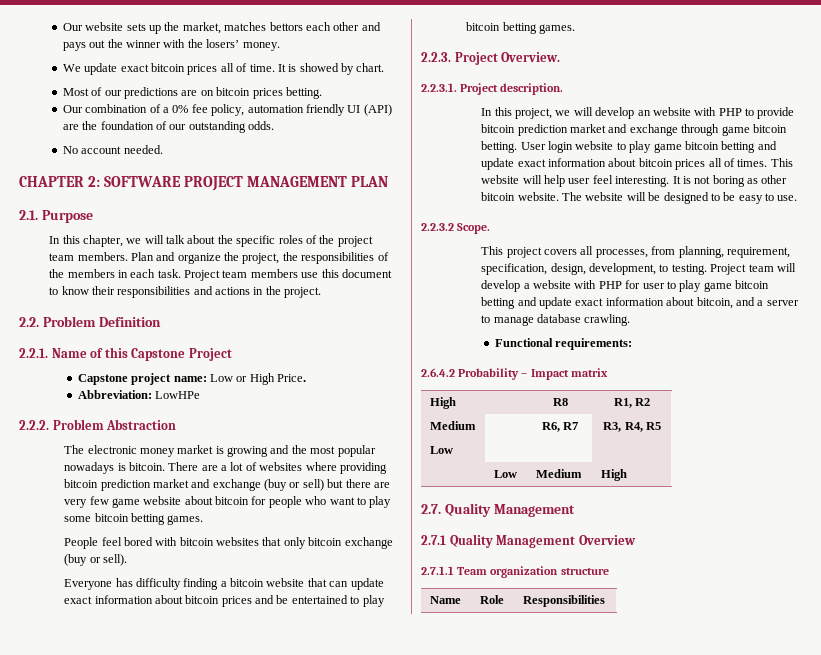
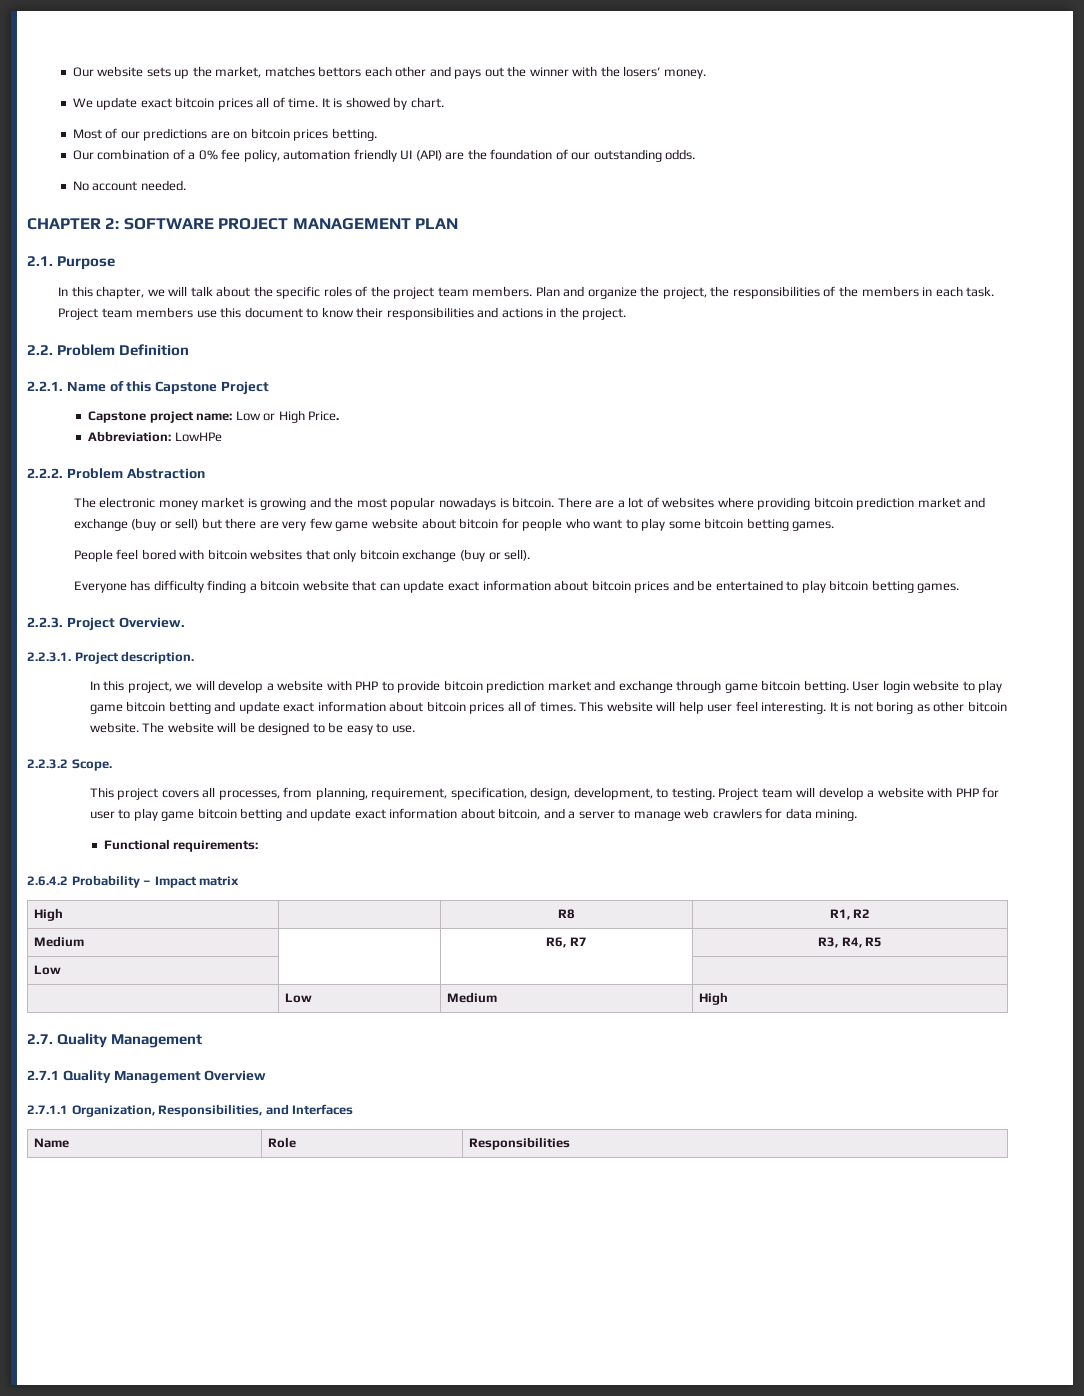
[637,110,651,116] an -> [266,683,274,691] a
[537,314,631,326] database crawling. -> [684,808,858,821] web crawlers for data mining.
[457,566,609,578] Team organization structure -> [71,1104,354,1117] Organization, Responsibilities, and Interfaces

